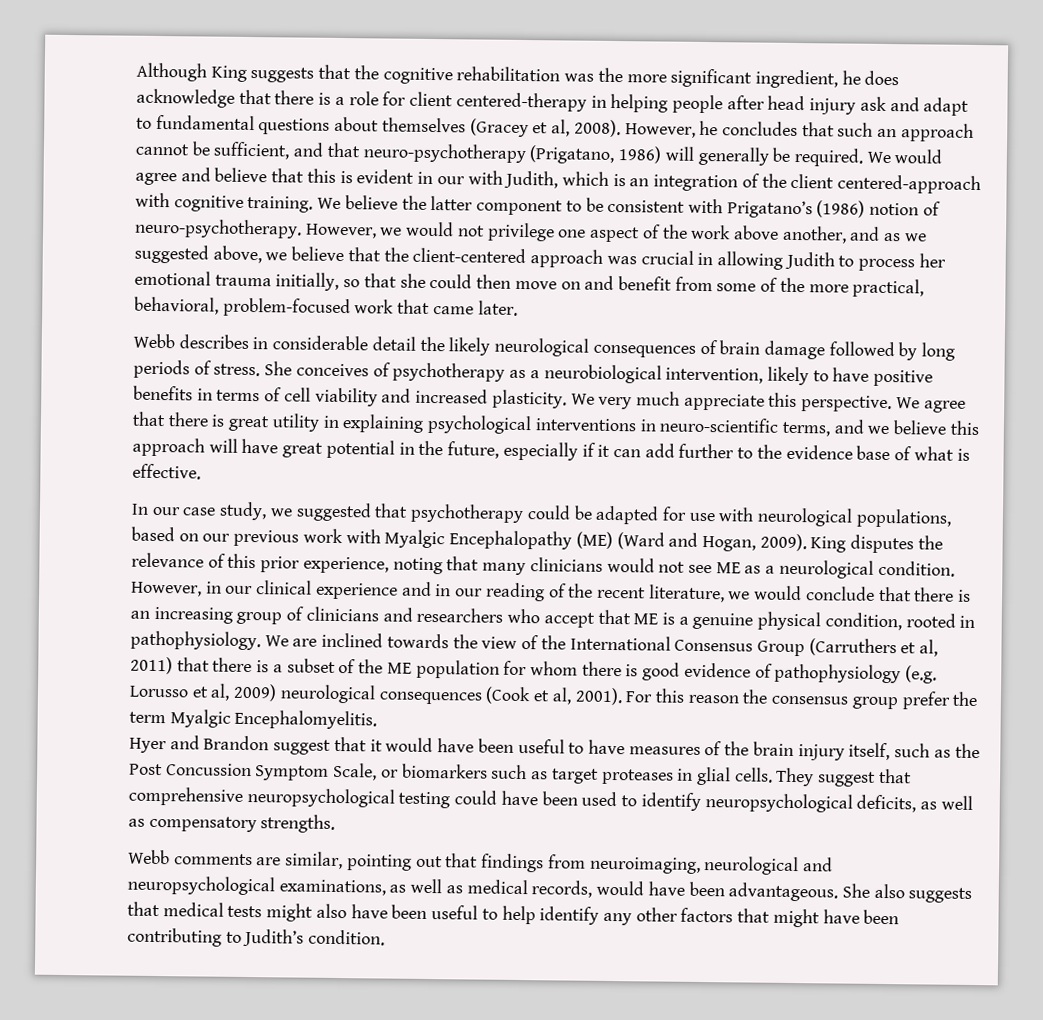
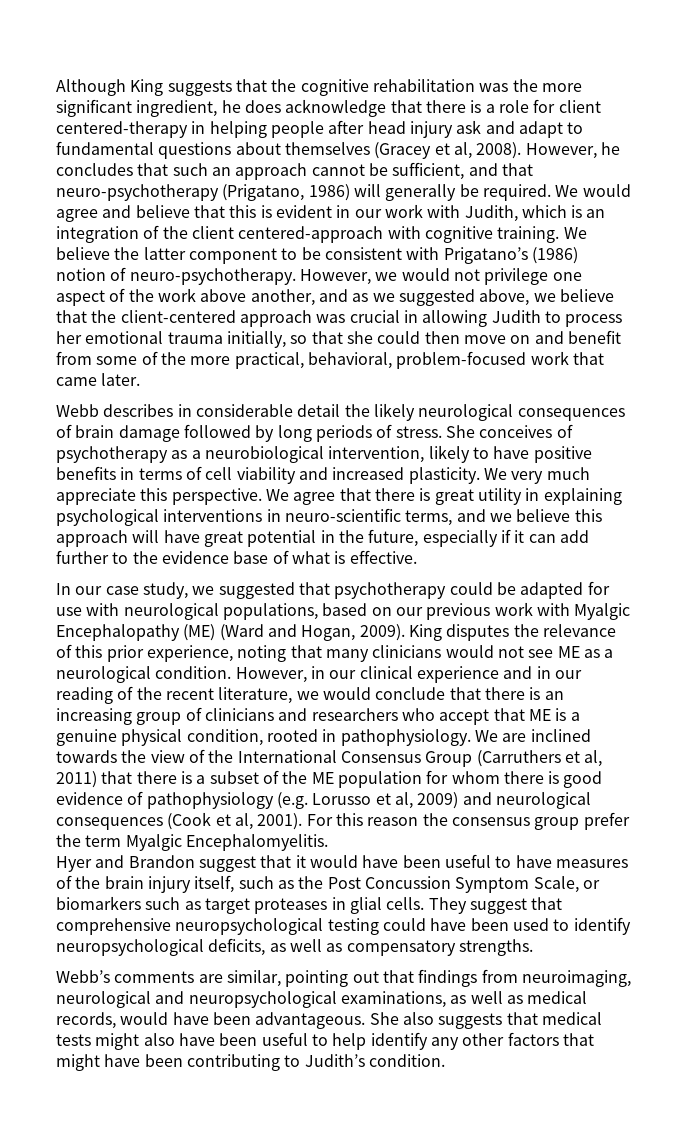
(465, 180) none -> [384,204,423,218] work
(278, 692) none -> [462,792,492,805] and
[128,849,170,865] Webb -> [56,970,110,983] Webb’s

